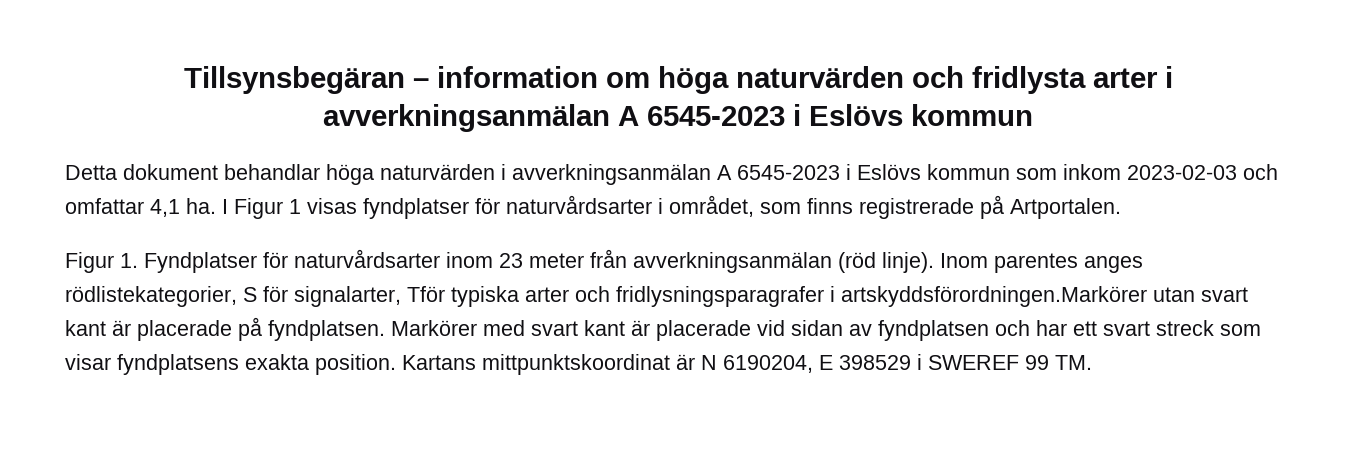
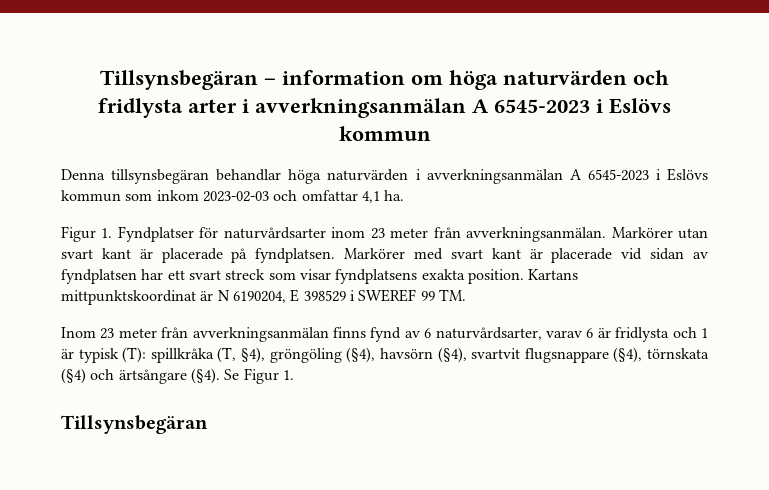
[65,164,218,180] Detta dokument -> [61,169,210,184] Denna tillsynsbegäran
[222,195,1121,219] I Figur 1 visas fyndplatser för naturvårdsarter i området, som finns registrerade på Artportalen. -> (405, 195) none
[633,252,1143,273] [65,286,1147,307] avverkningsanmälan (röd linje). Inom parentes anges rödlistekategorier, S för signalarter, Tför typiska arter och fridlysningsparagrafer i artskyddsförordningen.Markörer -> [466,227,673,242] avverkningsanmälan. Markörer
[995,320,1030,336] och -> (137, 276) none
(1092, 362) none -> [61,327,708,342] [61,347,710,363] [61,368,294,384] [61,415,208,434] // Inom 23 meter från avverkningsanmälan finns fynd av 6 naturvårdsarter, varav 6 är fridlysta och 1 är typisk (T): spillkråka (T, §4), gröngöling (§4), havsörn (§4), svartvit flugsnappare (§4), törnskata (§4) och ärtsångare (§4). Se Figur 1. // Tillsynsbegäran

